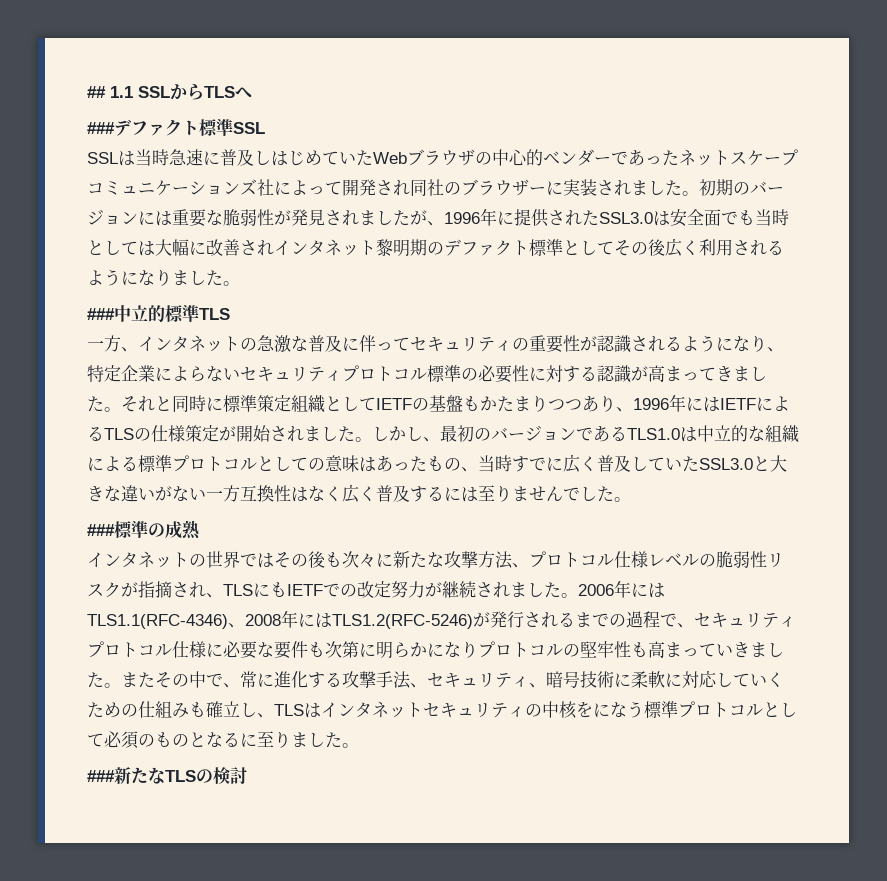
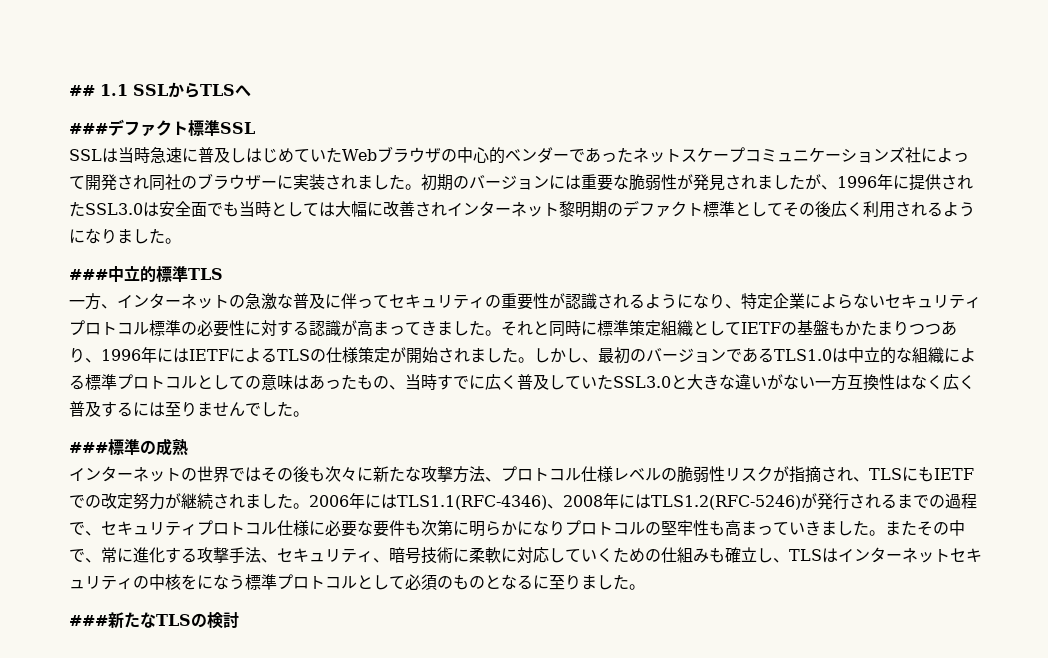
(325, 248) none -> [495,207,511,215] ー
(189, 344) none -> [165,299,181,307] ー
(138, 560) none -> [117,472,133,480] ー
(372, 710) none -> [886,553,902,561] ー

